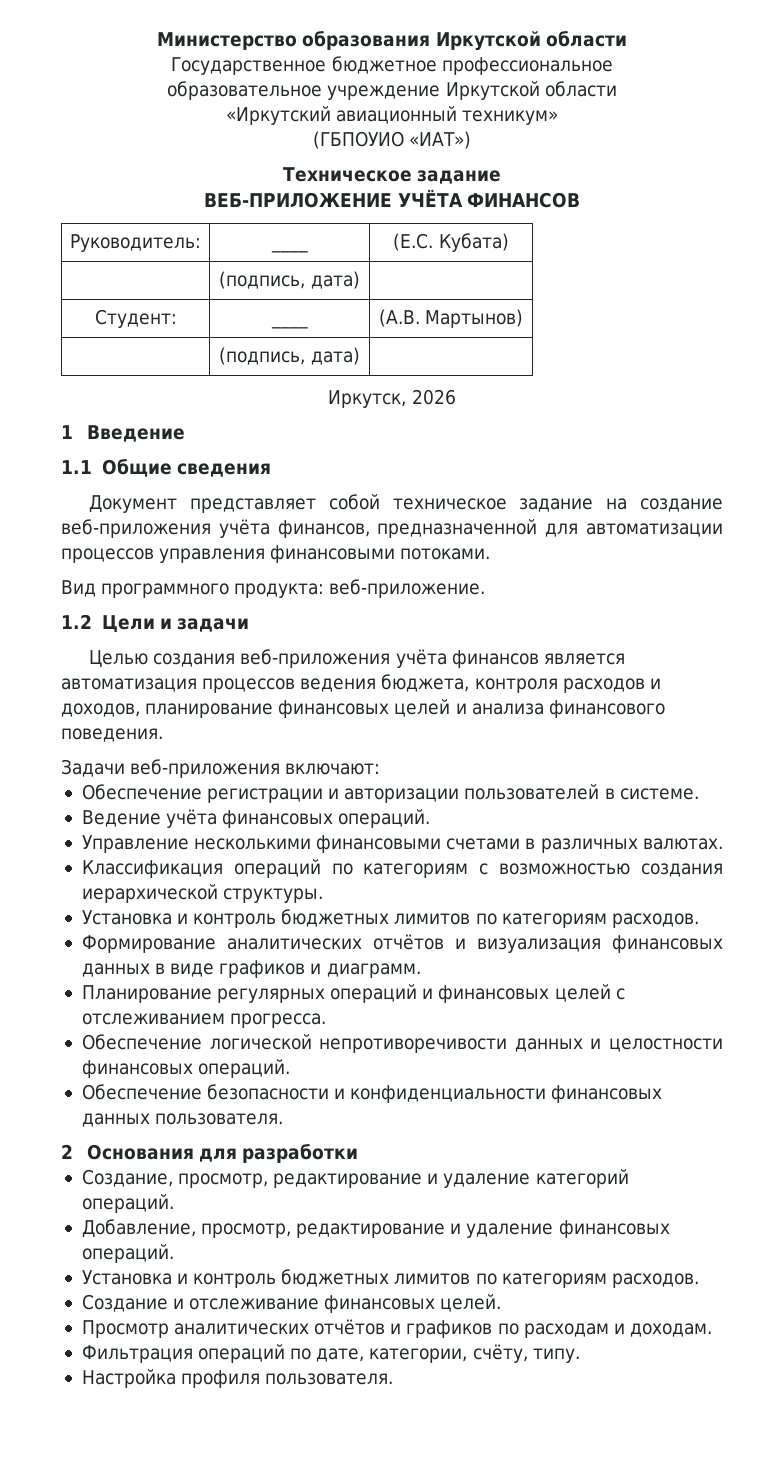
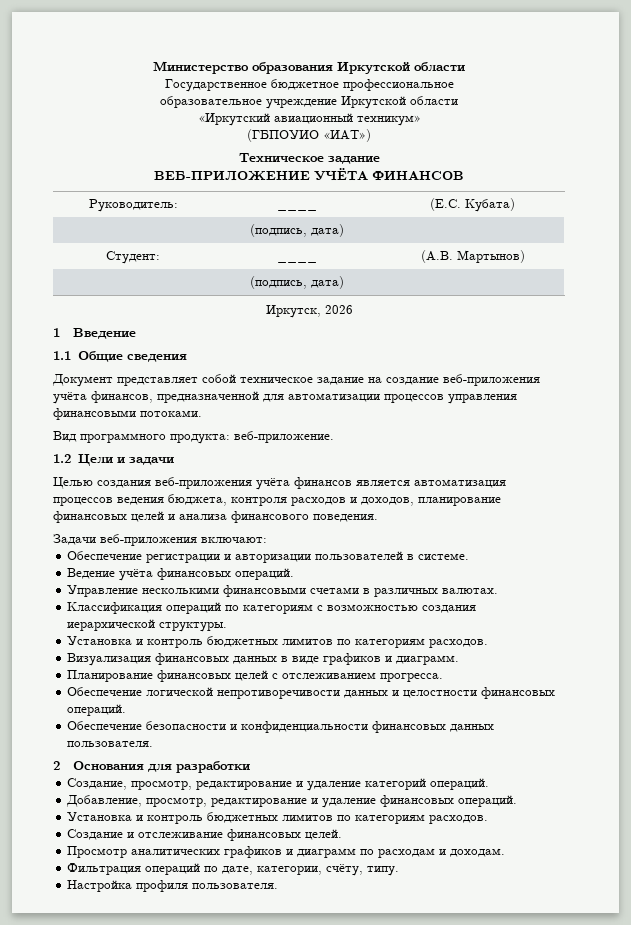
[81,934,601,953] Формирование аналитических отчётов и визуализация -> [67,653,152,666] Визуализация
[217,984,434,1003] регулярных операций и -> (154, 676) none
[314,1319,493,1338] отчётов и графиков -> [224,846,357,858] графиков и диаграмм

